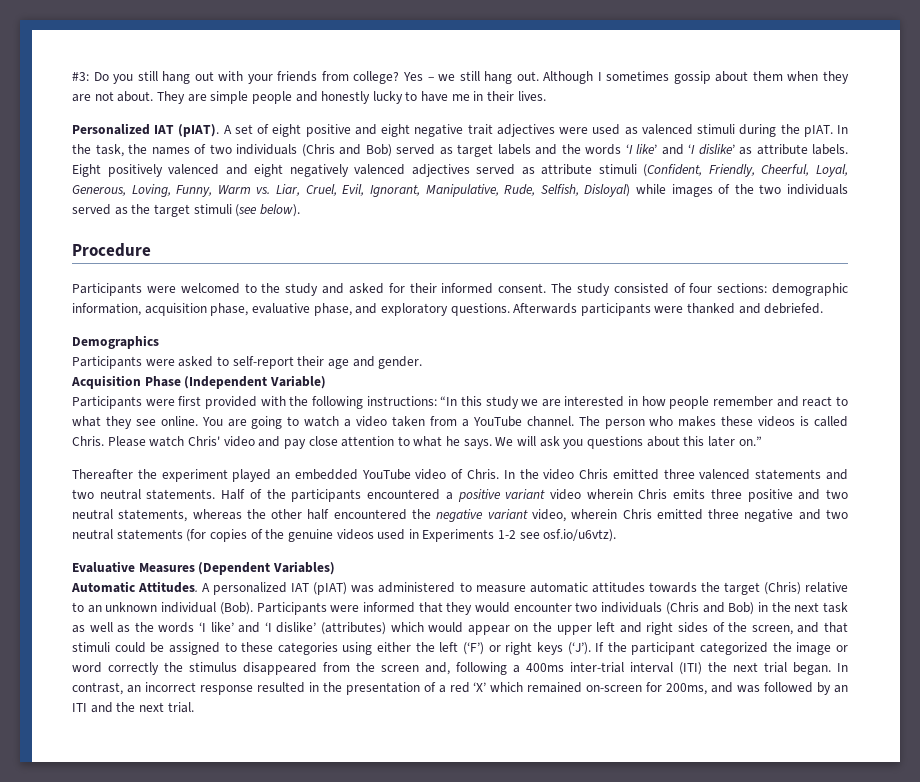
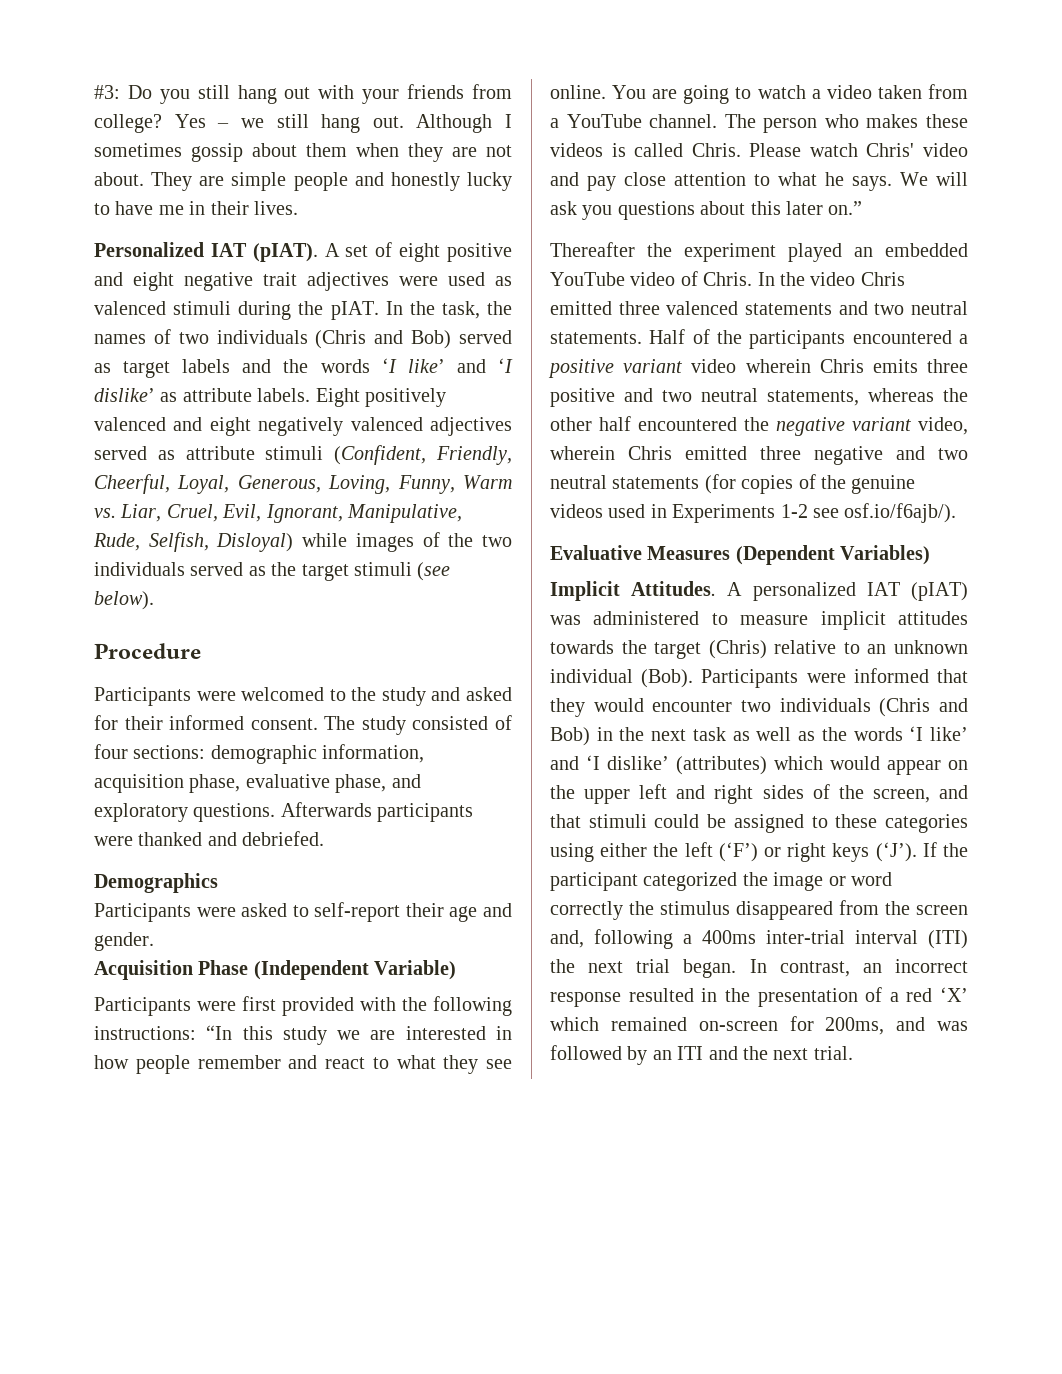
[543,529,617,542] osf.io/u6vtz). -> [844,503,957,523] osf.io/f6ajb/).
[71,581,135,593] Automatic -> [550,581,620,601] Implicit
[529,582,588,593] automatic -> [820,611,886,630] implicit

